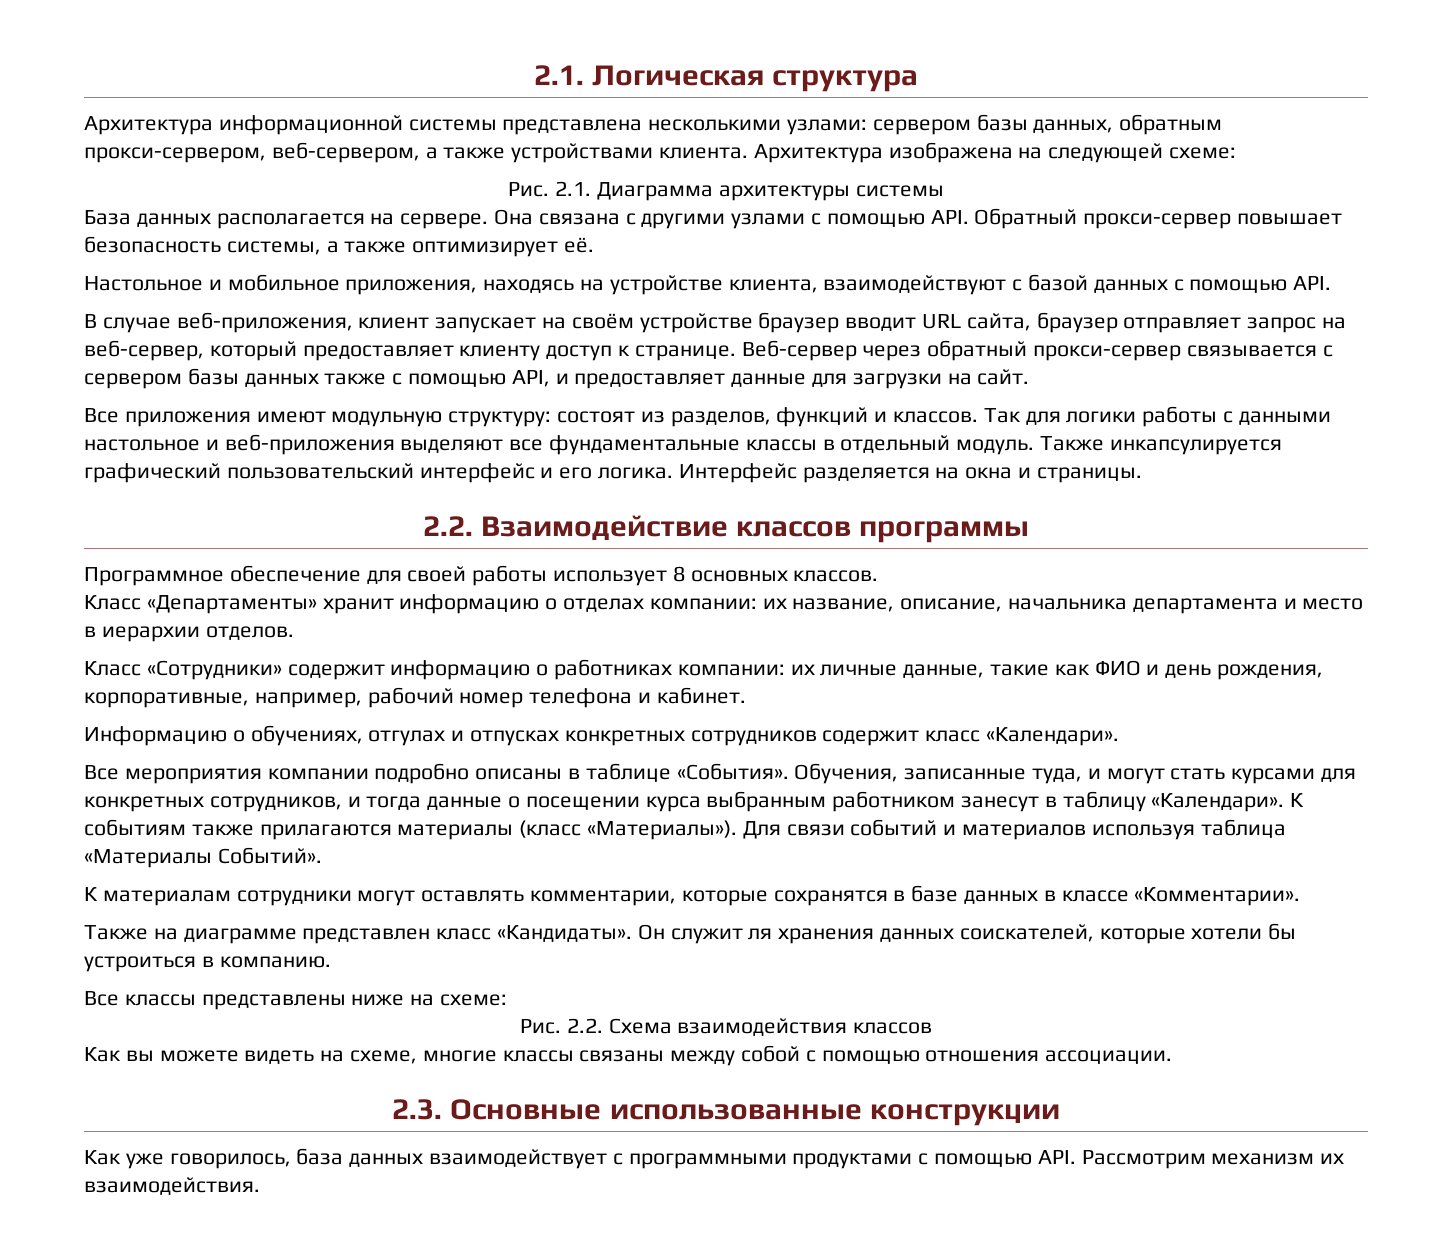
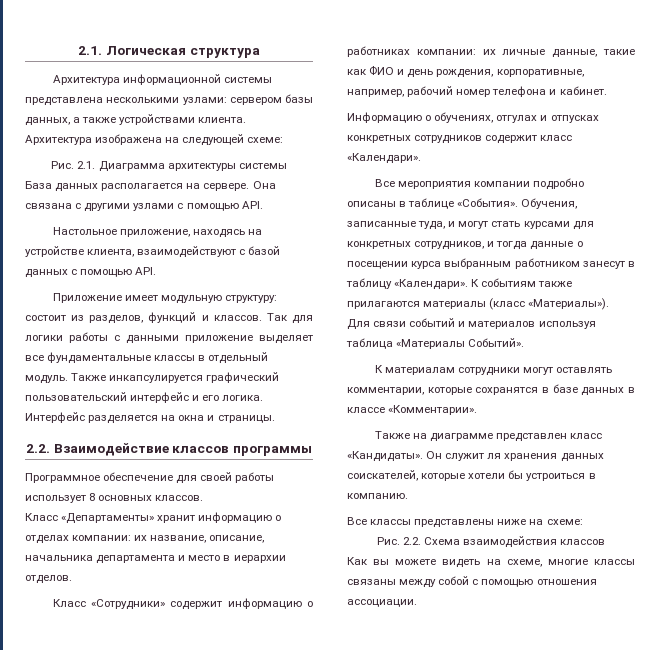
[1119,114,1223,135] [84,142,420,163] обратным прокси-сервером, веб-сервером, -> (70, 121) none
[974,208,1343,229] [84,236,595,257] [84,274,478,295] Обратный прокси-сервер повышает безопасность системы, а также оптимизирует её. // Настольное и мобильное приложения, -> [52,227,190,237] // Настольное приложение,
[84,312,1347,333] [84,340,1333,361] [84,368,1030,389] [84,408,326,427] В случае веб-приложения, клиент запускает на своём устройстве браузер вводит URL сайта, браузер отправляет запрос на веб-сервер, который предоставляет клиенту доступ к странице. Веб-сервер через обратный прокси-сервер связывается с сервером базы данных также с помощью API, и предоставляет данные для загрузки на сайт. // Все приложения имеют -> [52,293,158,303] Приложение имеет
[557,411,636,423] состоят -> [25,315,66,321] состоит
[84,434,504,455] настольное и веб-приложения выделяют -> [185,335,313,344] приложение выделяет
[392,1099,1060,1126] [84,1148,1345,1169] [84,1177,260,1195] // 2.3. Основные использованные конструкции // Как уже говорилось, база данных взаимодействует с программными продуктами с помощью API. Рассмотрим механизм их взаимодействия. -> (417, 603) none

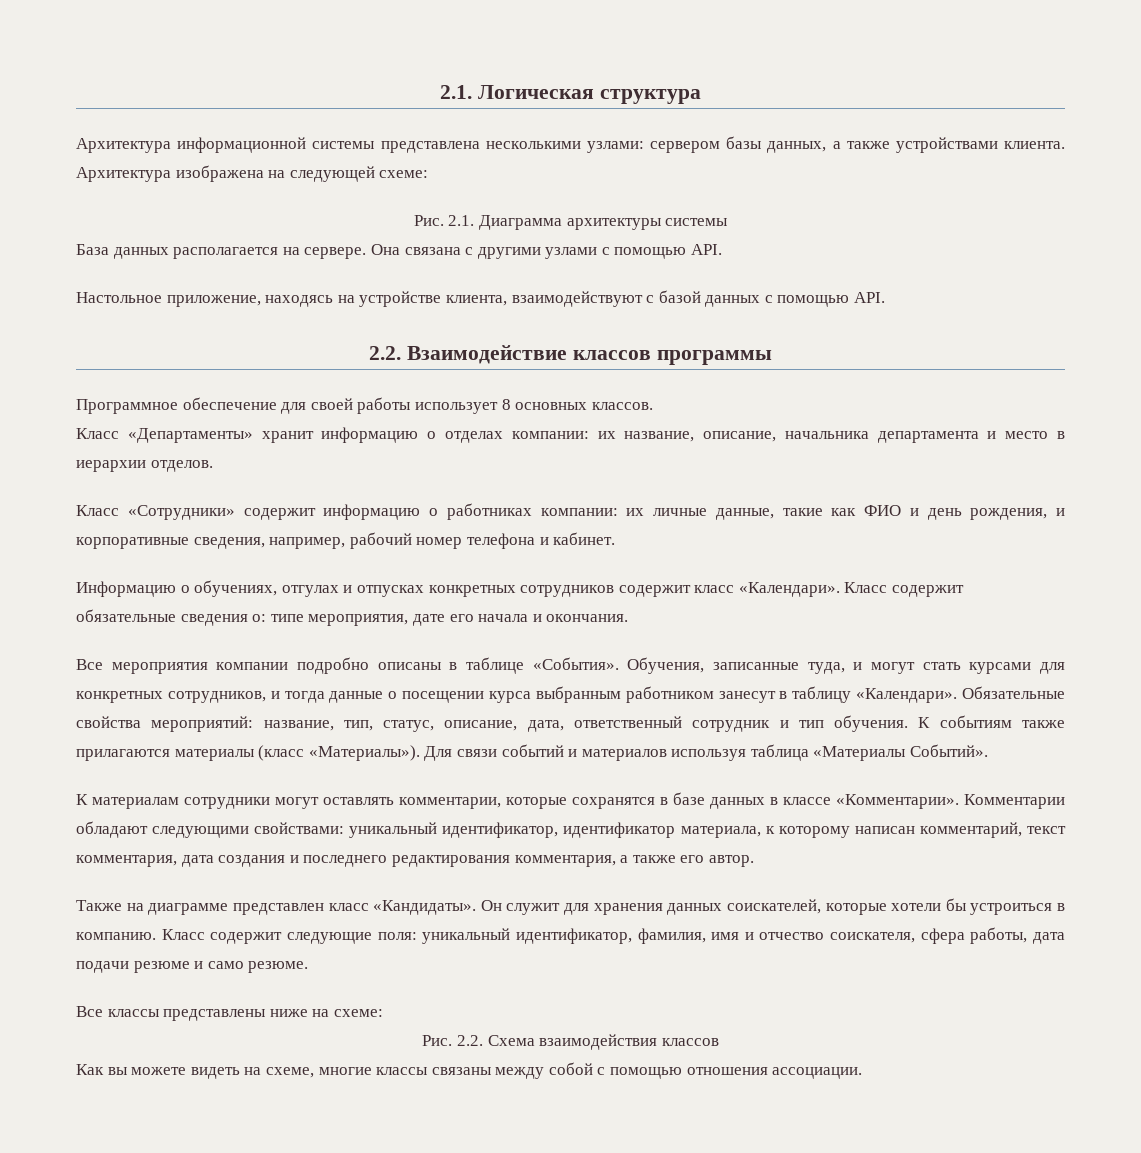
[52,293,278,304] [25,312,313,324] [25,332,313,344] [25,352,269,364] [25,372,280,384] [25,392,264,403] [25,412,275,424] // Приложение имеет модульную структуру: состоит из разделов, функций и классов. Так для логики работы с данными приложение выделяет все фундаментальные классы в отдельный модуль. Также инкапсулируется графический пользовательский интерфейс и его логика. Интерфейс разделяется на окна и страницы. -> (886, 297) none
[496,69,584,77] корпоративные, -> [1056,508,1065,516] [76,537,265,549] и корпоративные сведения,
(421, 158) none -> [844,582,965,597] [76,609,629,626] Класс содержит обязательные сведения о: типе мероприятия, дате его начала и окончания.
(469, 284) none -> [962,686,1065,699] [76,715,909,732] Обязательные свойства мероприятий: название, тип, статус, описание, дата, ответственный сотрудник и тип обучения.
(478, 410) none -> [964,794,1065,809] [76,821,1066,838] [76,855,754,867] Комментарии обладают следующими свойствами: уникальный идентификатор, идентификатор материала, к которому написан комментарий, текст комментария, дата создания и последнего редактирования комментария, а также его автор.
[487,453,502,459] ля -> [564,903,589,915] для
(408, 496) none -> [161,927,1065,944] [76,961,309,973] Класс содержит следующие поля: уникальный идентификатор, фамилия, имя и отчество соискателя, сфера работы, дата подачи резюме и само резюме.

